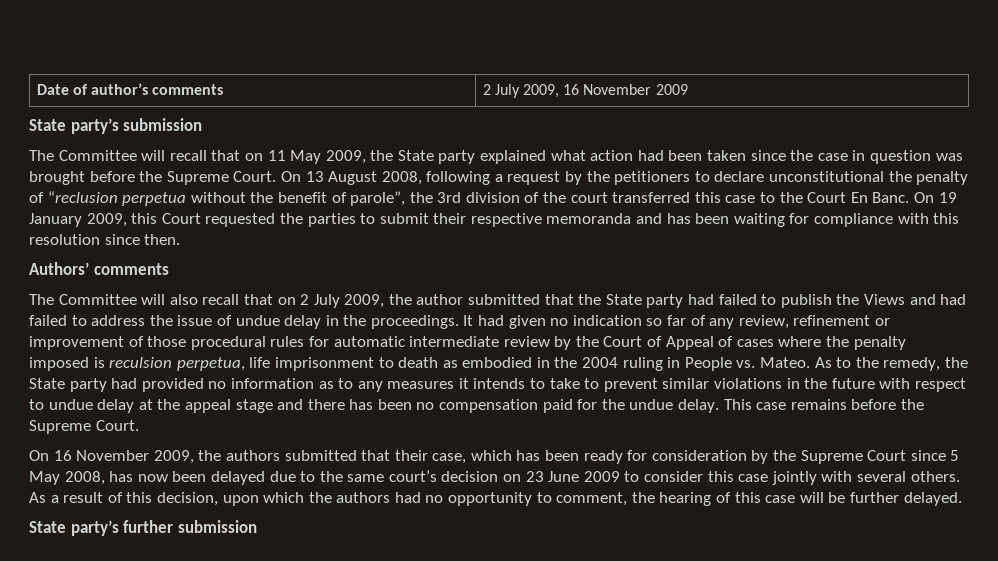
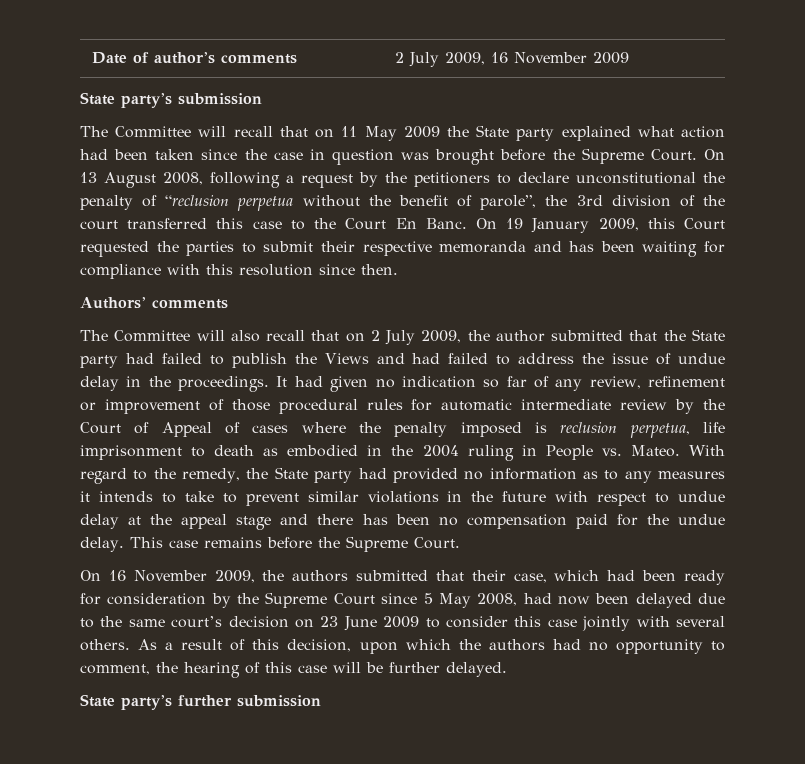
[325,150,366,164] 2009, -> [403,126,440,138] 2009
[109,357,173,368] reculsion -> [560,422,618,433] reclusion
[814,357,832,368] As -> [689,445,726,456] [80,468,127,484] With regard
[516,450,541,461] has -> [607,570,636,581] had
[109,471,134,482] has -> [523,593,552,604] had

